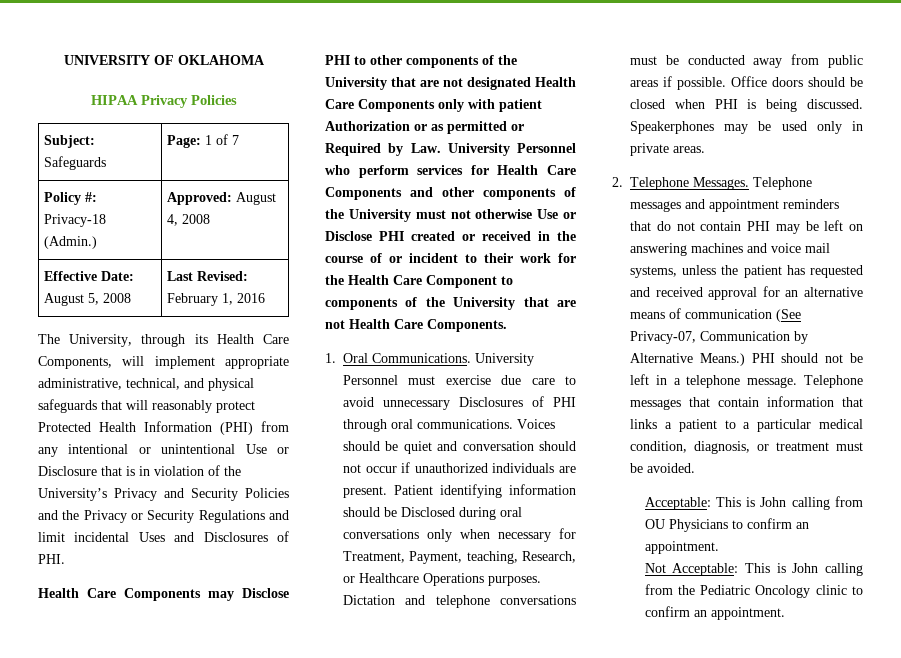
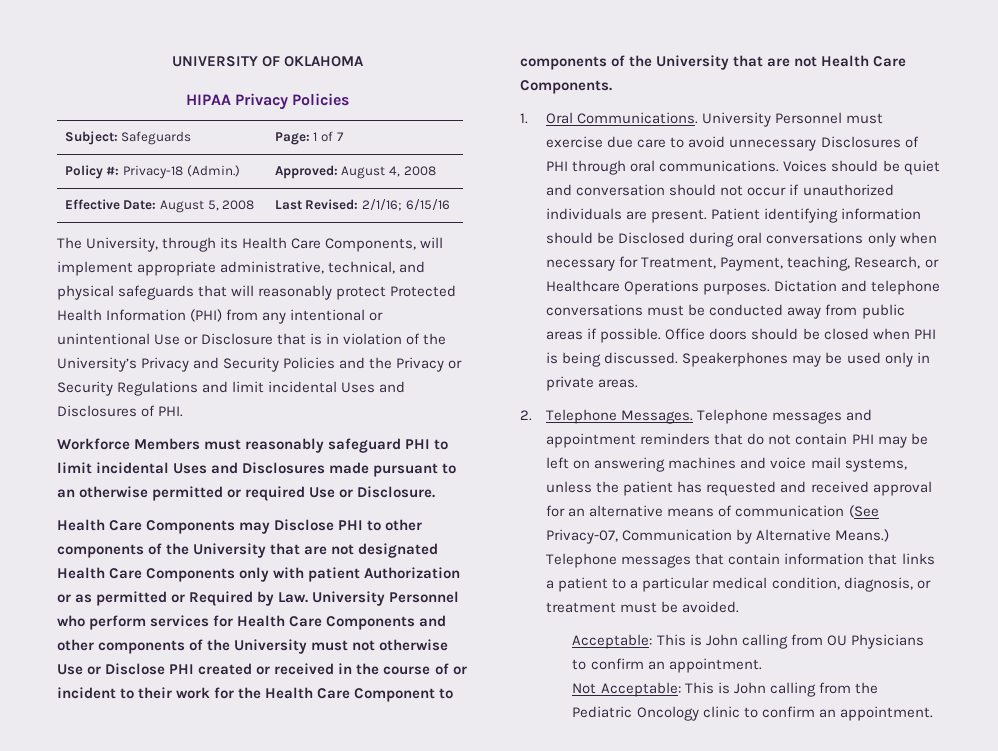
[167,293,266,306] February 1, 2016 -> [362,199,450,211] 2/1/16; 6/15/16
(65, 559) none -> [57,438,449,453] [57,462,457,477] [57,486,436,501] // Workforce Members must reasonably safeguard PHI to limit incidental Uses and Disclosures made pursuant to an otherwise permitted or required Use or Disclosure.
[751,353,863,363] [630,374,798,388] PHI should not be left in a telephone message. -> (890, 535) none

